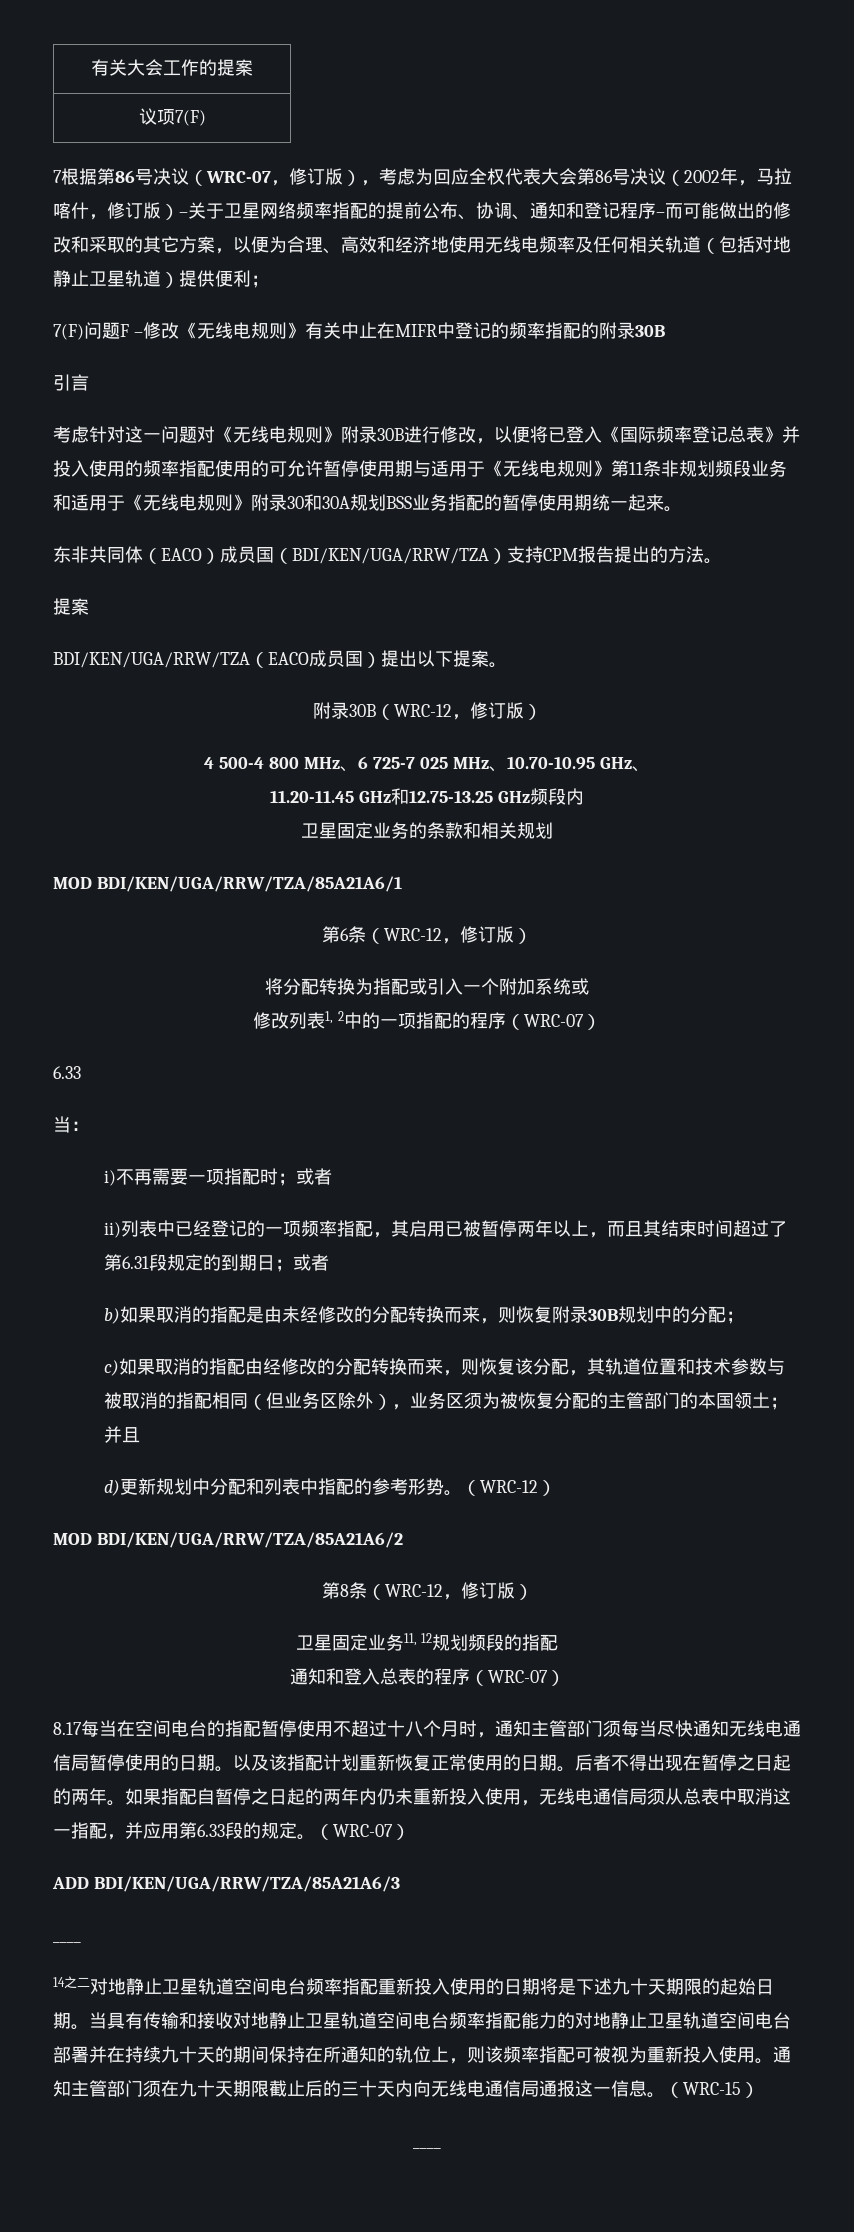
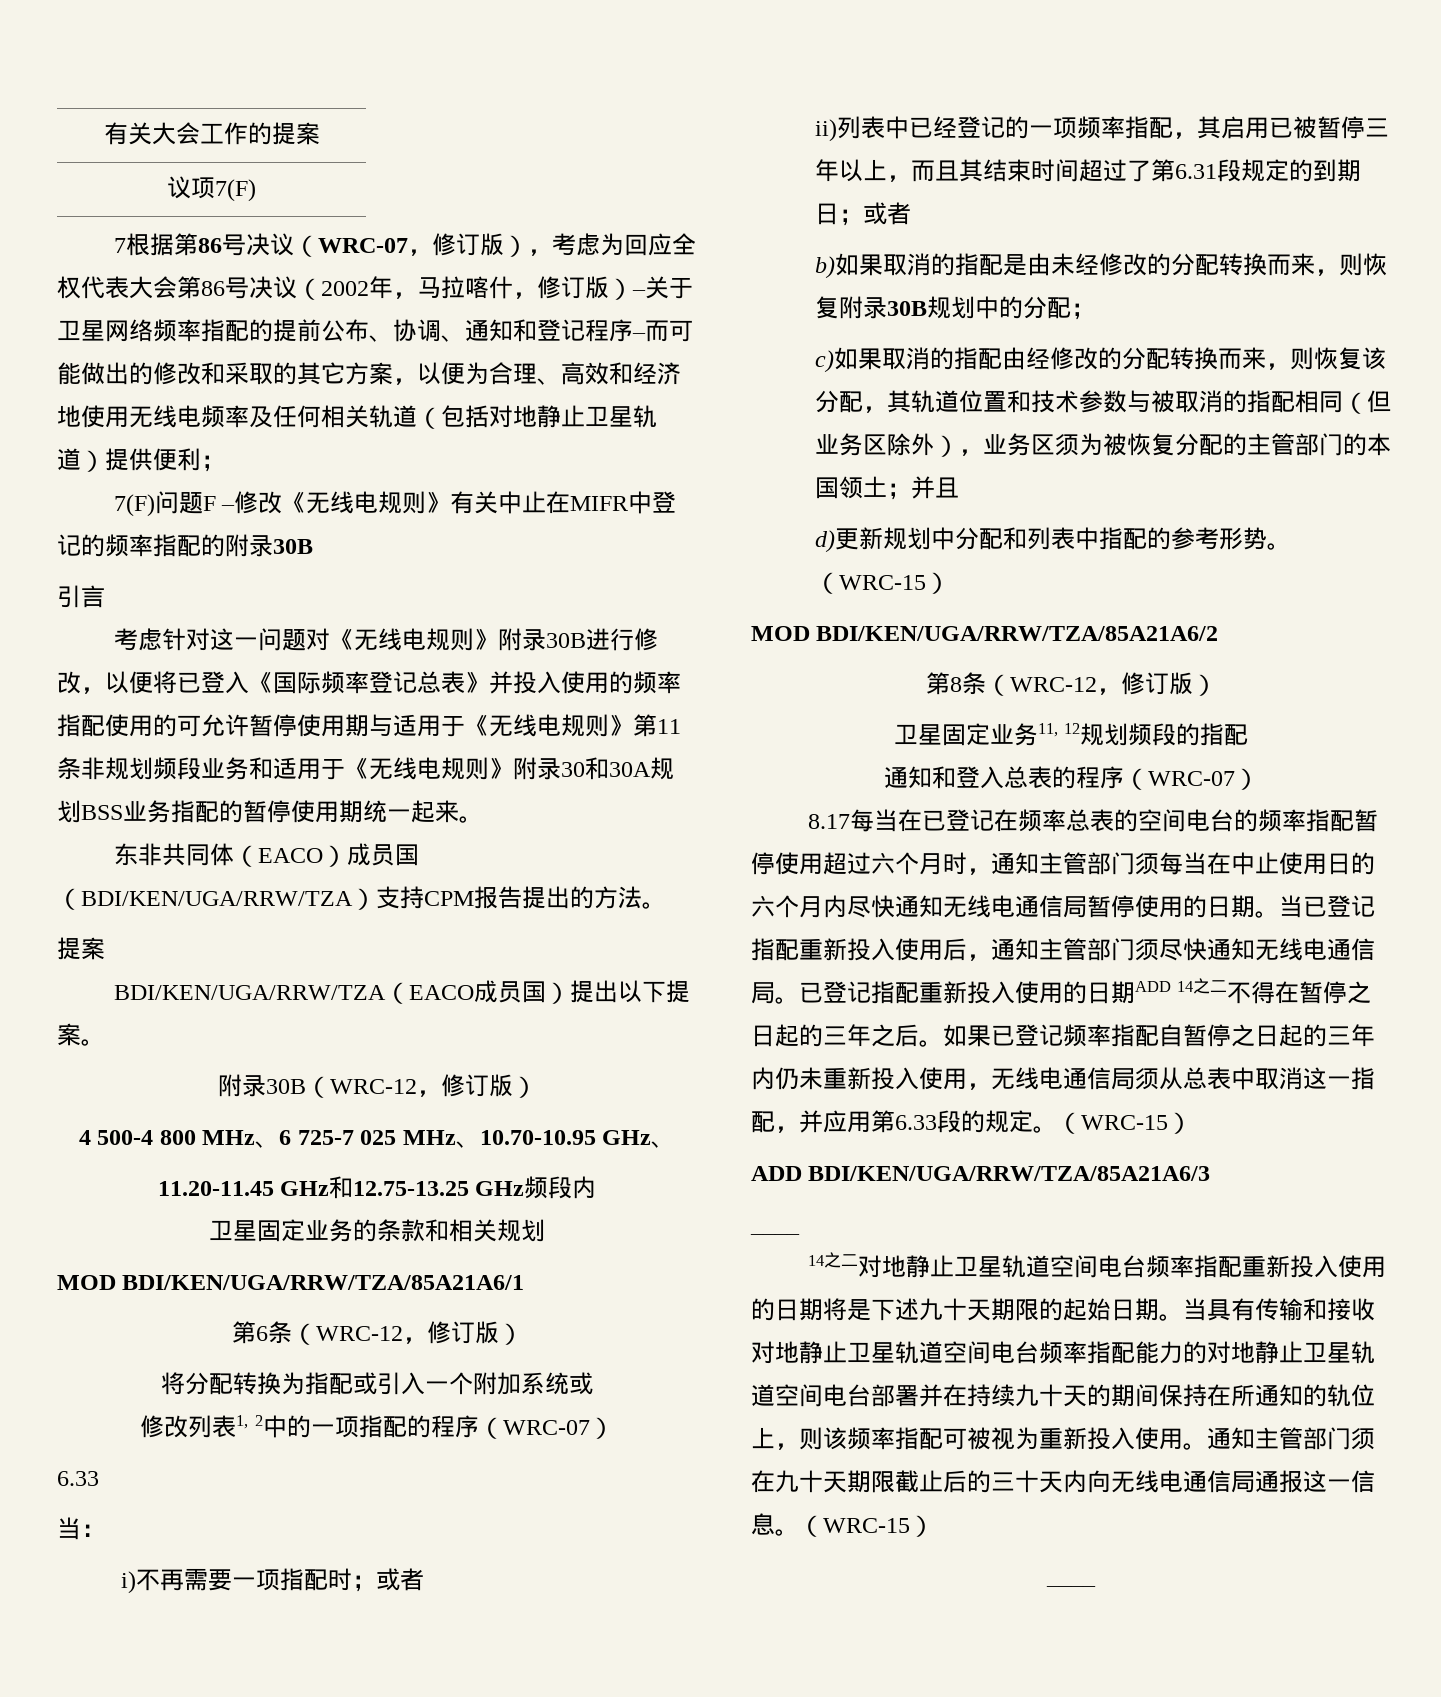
[516,1221,535,1237] 两 -> [1364,118,1389,137] 三
[479,1480,538,1493] WRC-12 -> [838,575,926,590] WRC-15
(135, 1728) none -> [921,809,1138,832] 已登记在频率总表的
(225, 1728) none -> [1257,809,1306,832] 频率
[333,1720,423,1737] 不超过十八 -> [823,852,895,875] 超过六
(657, 1728) none -> [1207,852,1375,875] [751,895,847,918] 在中止使用日的六个月内
[233,1754,791,1772] [53,1788,161,1806] 以及该指配计划重新恢复正常使用的日期。后者不得出现在暂停之日起的两年。如果 -> [1279,895,1375,918] [751,938,1375,961] [751,978,1372,1004] [751,1024,1111,1047] 当已登记指配重新投入使用后，通知主管部门须尽快通知无线电通信局。已登记指配重新投入使用的日期ADD 14之二不得在暂停之日起的三年之后。如果已登记频率
[323,1789,341,1805] 两 -> [1327,1026,1351,1045] 三
[333,1824,393,1837] WRC-07 -> [1081,1115,1168,1130] WRC-15

